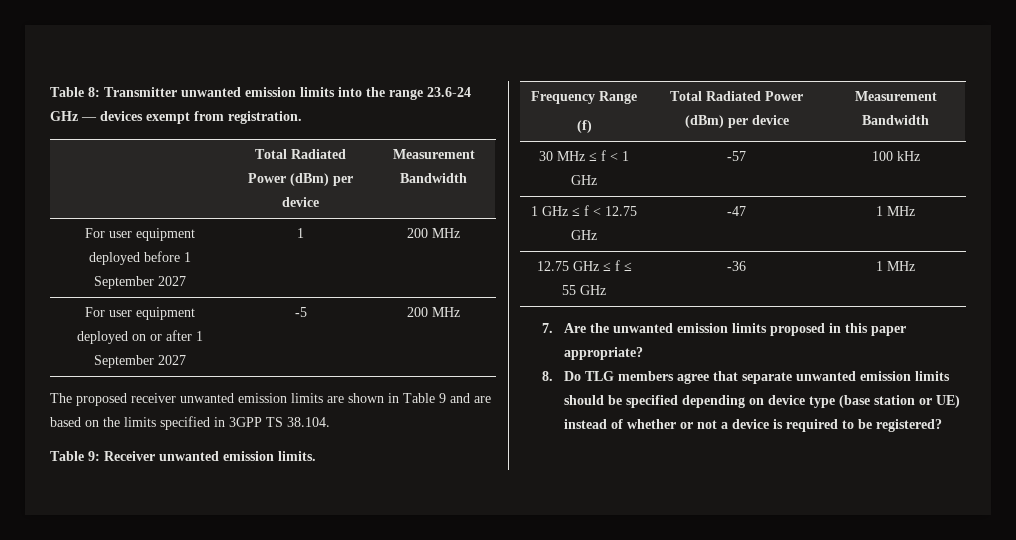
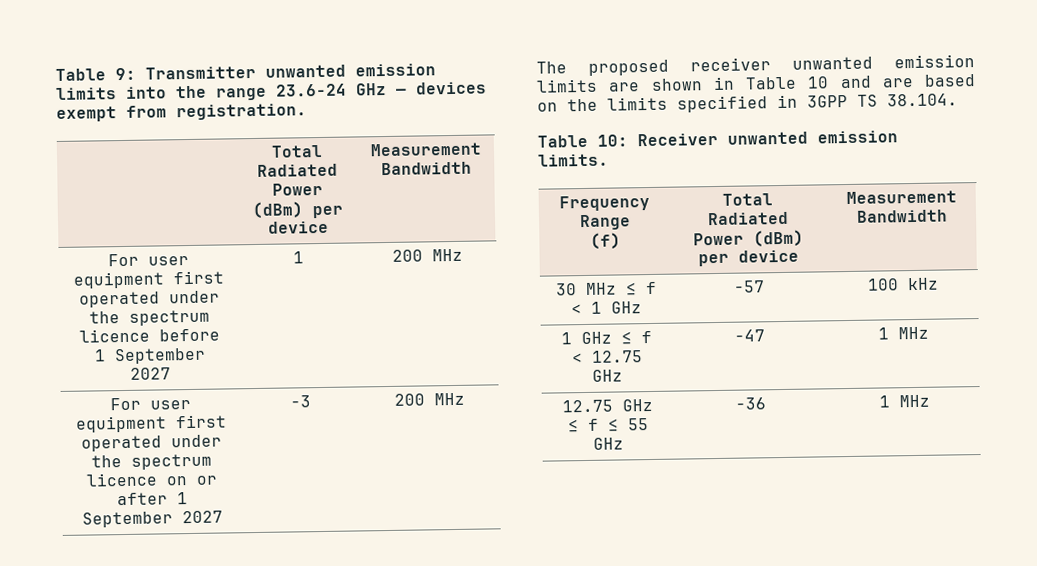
[50,87,100,97] Table 8: -> [55,67,136,82] Table 9:
[89,252,140,265] deployed -> [173,270,224,285] [79,290,220,308] [89,309,210,326] [79,328,150,343] first operated under the spectrum licence
[77,331,128,344] deployed -> [175,414,227,429] [81,434,222,452] [91,453,212,470] [86,472,158,487] first operated under the spectrum licence
[294,307,307,317] -5 -> [290,395,311,408] -3
[439,393,446,403] 9 -> [807,76,830,89] 10
[88,451,100,461] 9: -> [597,134,628,147] 10:
[541,323,906,336] [563,347,643,360] [541,371,950,384] [563,395,960,408] [563,419,942,432] // 7. Are the unwanted emission limits proposed in this paper appropriate? // 8. Do TLG members agree that separate unwanted emission limits should be specified depending on device type (base station or UE) instead of whether or not a device is required to be registered? -> (930, 401) none

